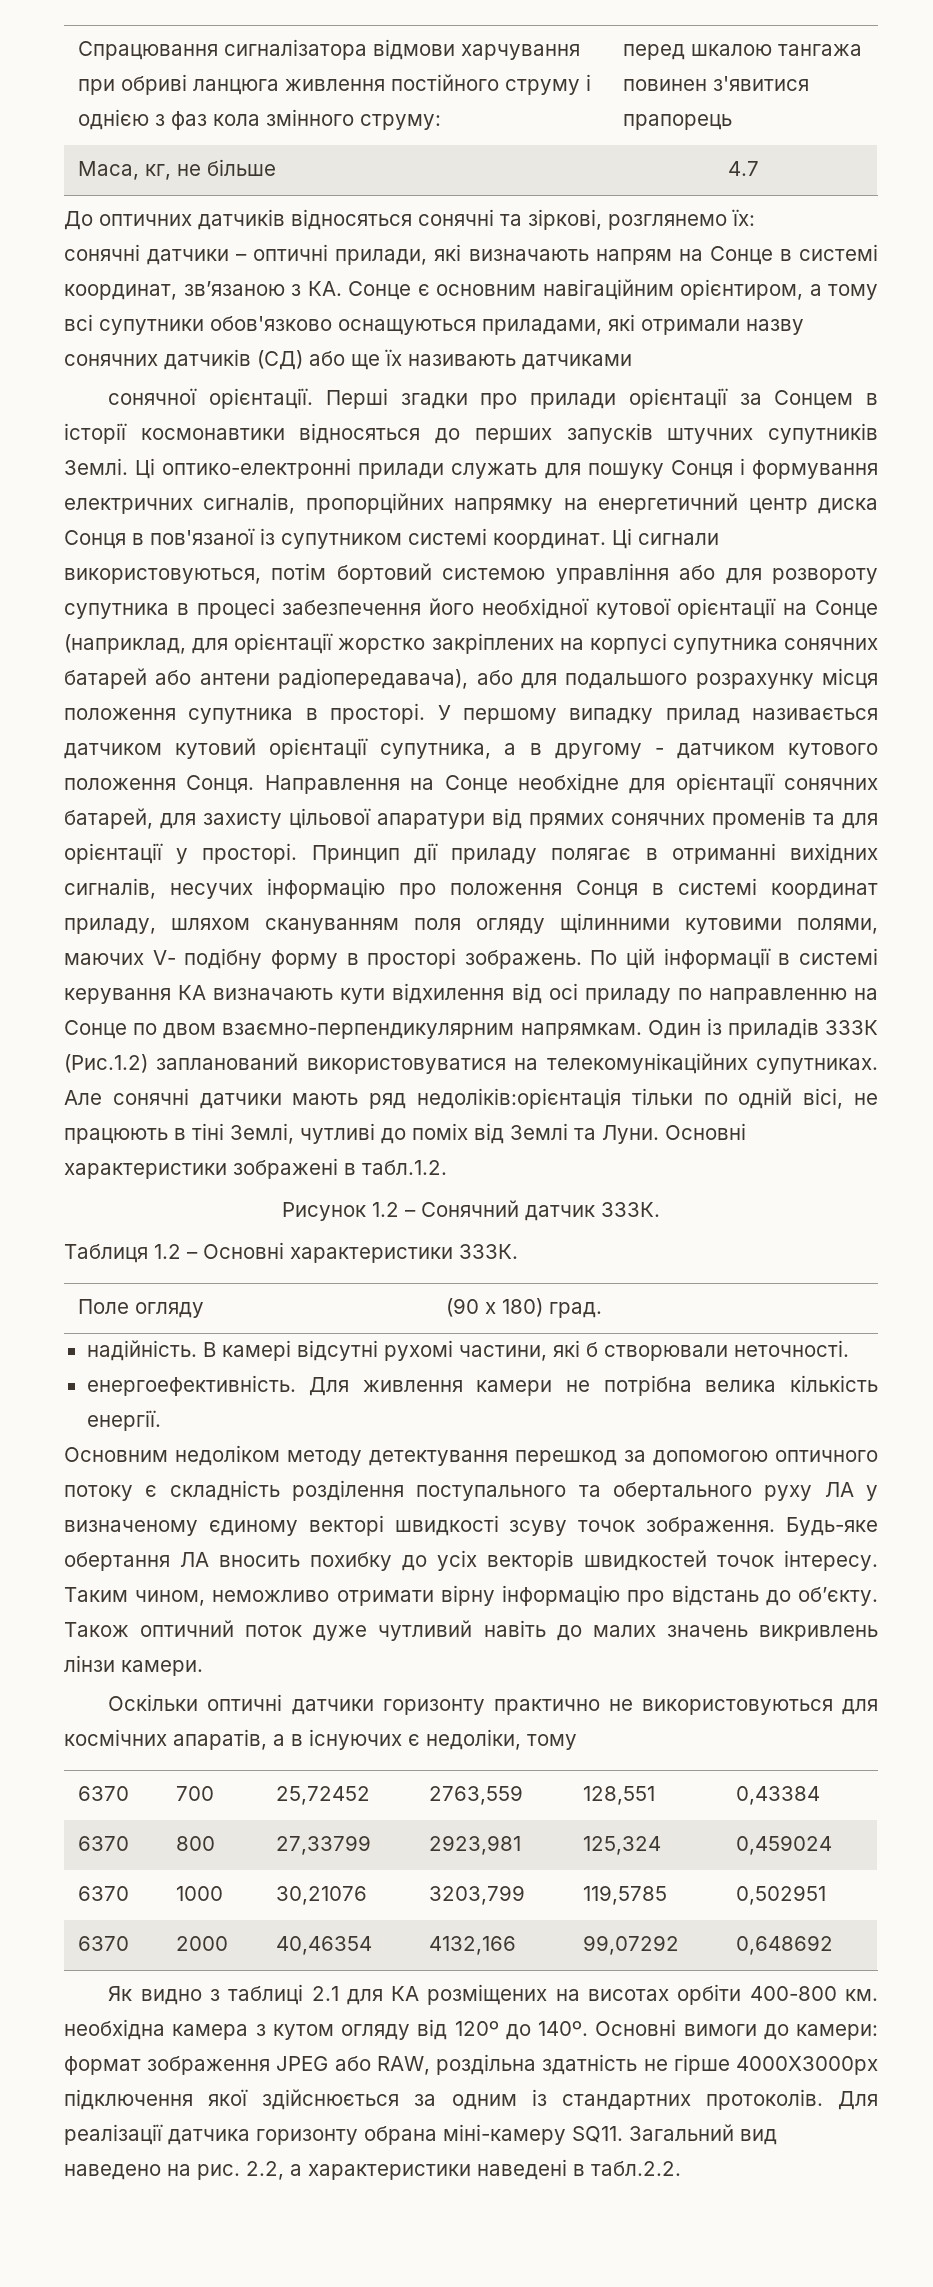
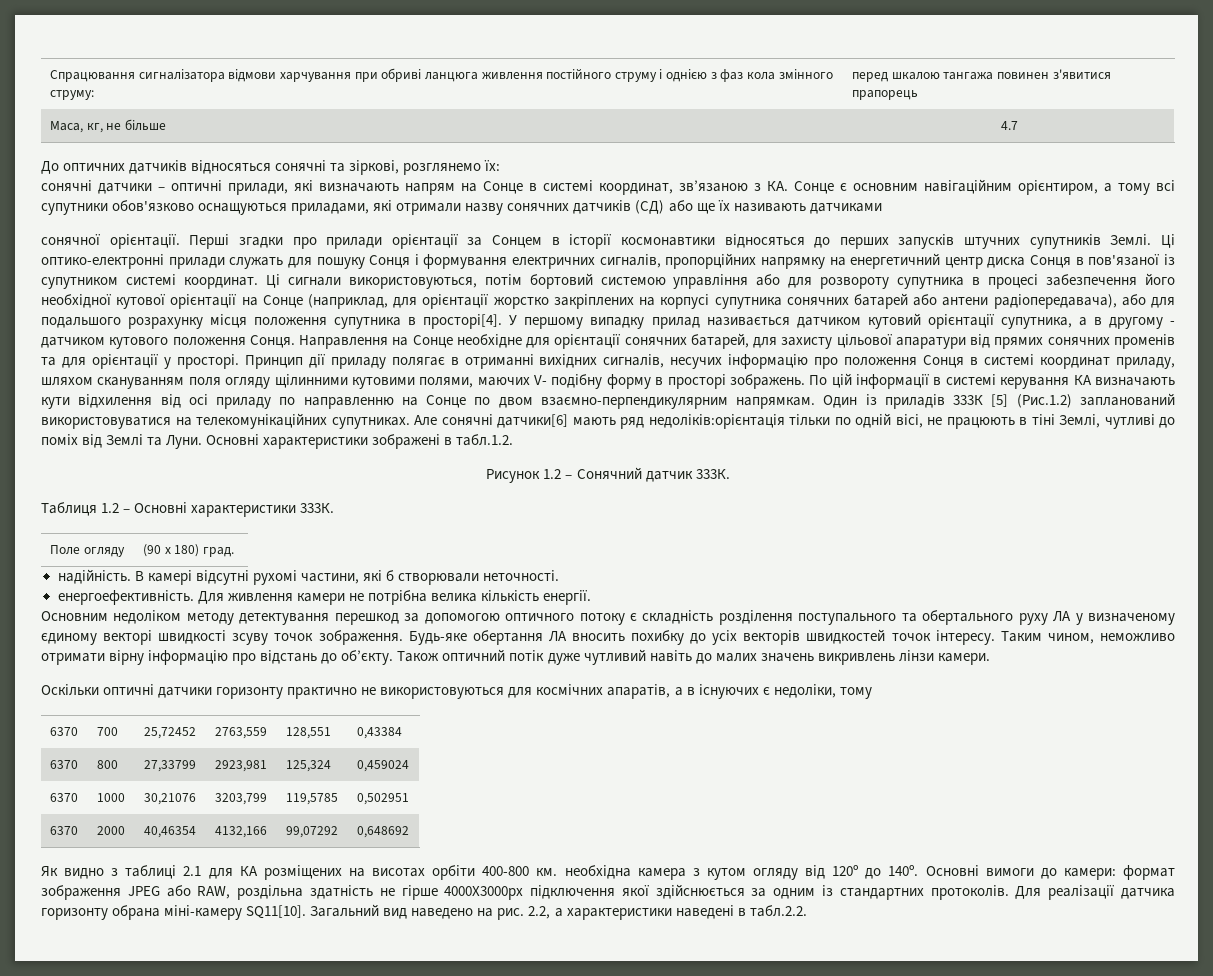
[330,703,426,724] просторі. -> [423,314,503,329] просторі[4].
(878, 1027) none -> [991,394,1009,407] [5]
[199,1093,282,1109] датчики -> [497,414,568,428] датчики[6]
[245,1625,303,1637] поток -> [509,650,545,661] потік
[572,2126,623,2143] SQ11. -> [246,905,307,919] SQ11[10].

